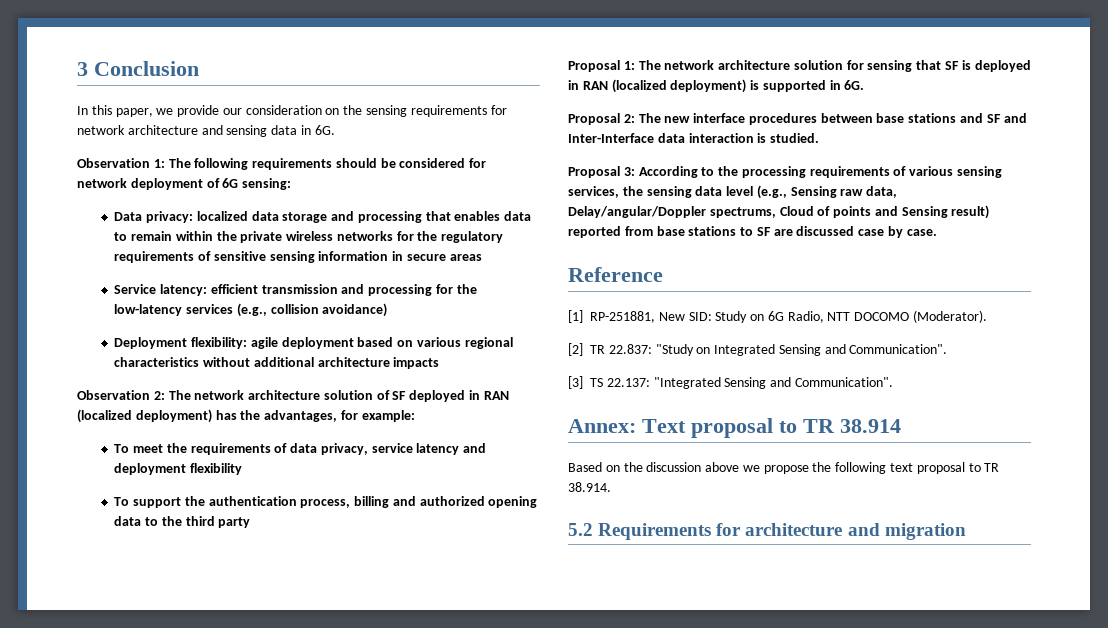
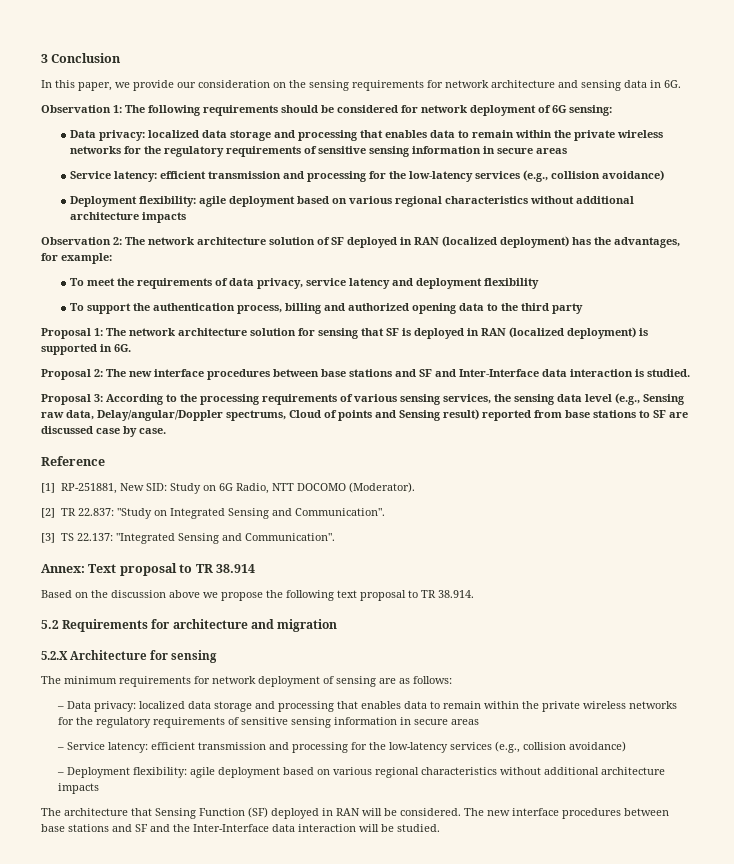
(966, 531) none -> [41,650,218,663] [41,676,452,687] [57,701,678,712] [58,717,480,728] [57,741,627,753] [57,767,666,778] [58,783,100,794] [41,807,669,819] [41,824,440,832] // 5.2.X Architecture for sensing // The minimum requirements for network deployment of sensing are as follows: // – Data privacy: localized data storage and processing that enables data to remain within the private wireless networks for the regulatory requirements of sensitive sensing information in secure areas // – Service latency: efficient transmission and processing for the low-latency services (e.g., collision avoidance) // – Deployment flexibility: agile deployment based on various regional characteristics without additional architecture impacts // The architecture that Sensing Function (SF) deployed in RAN will be considered. The new interface procedures between base stations and SF and the Inter-Interface data interaction will be studied.

